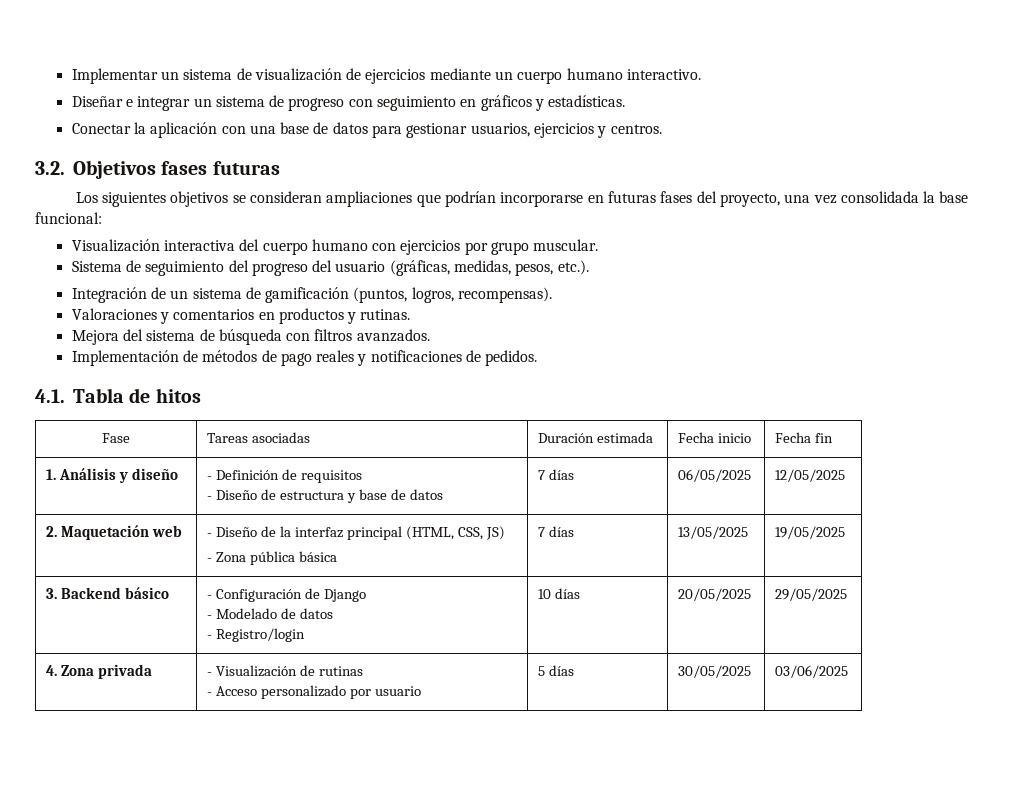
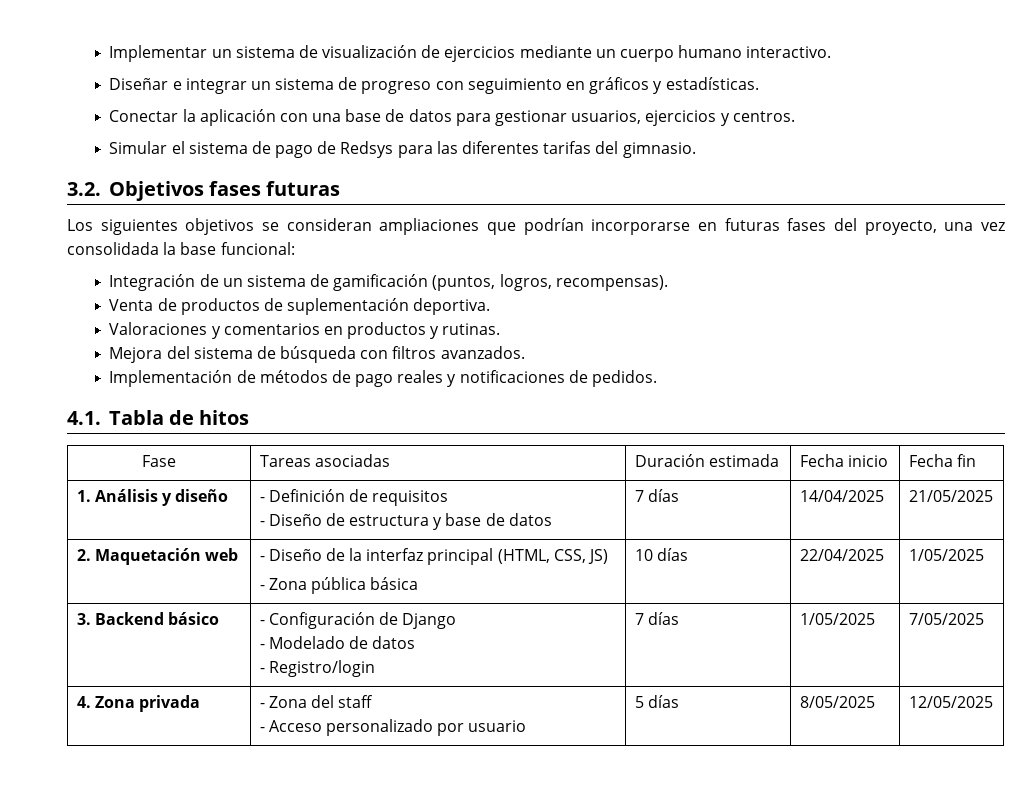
(662, 129) none -> [109,141,696,158] // Simular el sistema de pago de Redsys para las diferentes tarifas del gimnasio.
[71,239,599,255] [71,260,589,276] // Visualización interactiva del cuerpo humano con ejercicios por grupo muscular. // Sistema de seguimiento del progreso del usuario (gráficas, medidas, pesos, etc.). -> (295, 248) none
(553, 295) none -> [109,298,491,315] // Venta de productos de suplementación deportiva.
[678,469,752,482] [775,469,846,482] 06/05/2025 | 12/05/2025 -> [799,490,884,502] [908,490,993,502] 14/04/2025 | 21/05/2025
[538,526,575,537] [678,526,749,539] [775,526,846,539] 7 días | 13/05/2025 | 19/05/2025 -> [634,548,688,561] [799,549,884,561] [908,549,984,561] 10 días | 22/04/2025 | 1/05/2025
[538,588,581,599] [678,588,752,601] [775,588,848,601] 10 días | 20/05/2025 | 29/05/2025 -> [634,612,679,625] [799,613,875,625] [908,613,984,625] 7 días | 1/05/2025 | 7/05/2025
[216,665,364,677] Visualización de rutinas -> [268,695,374,708] Zona del staff
[678,665,752,678] [775,665,849,678] 30/05/2025 | 03/06/2025 -> [799,696,875,708] [908,696,993,708] 8/05/2025 | 12/05/2025

